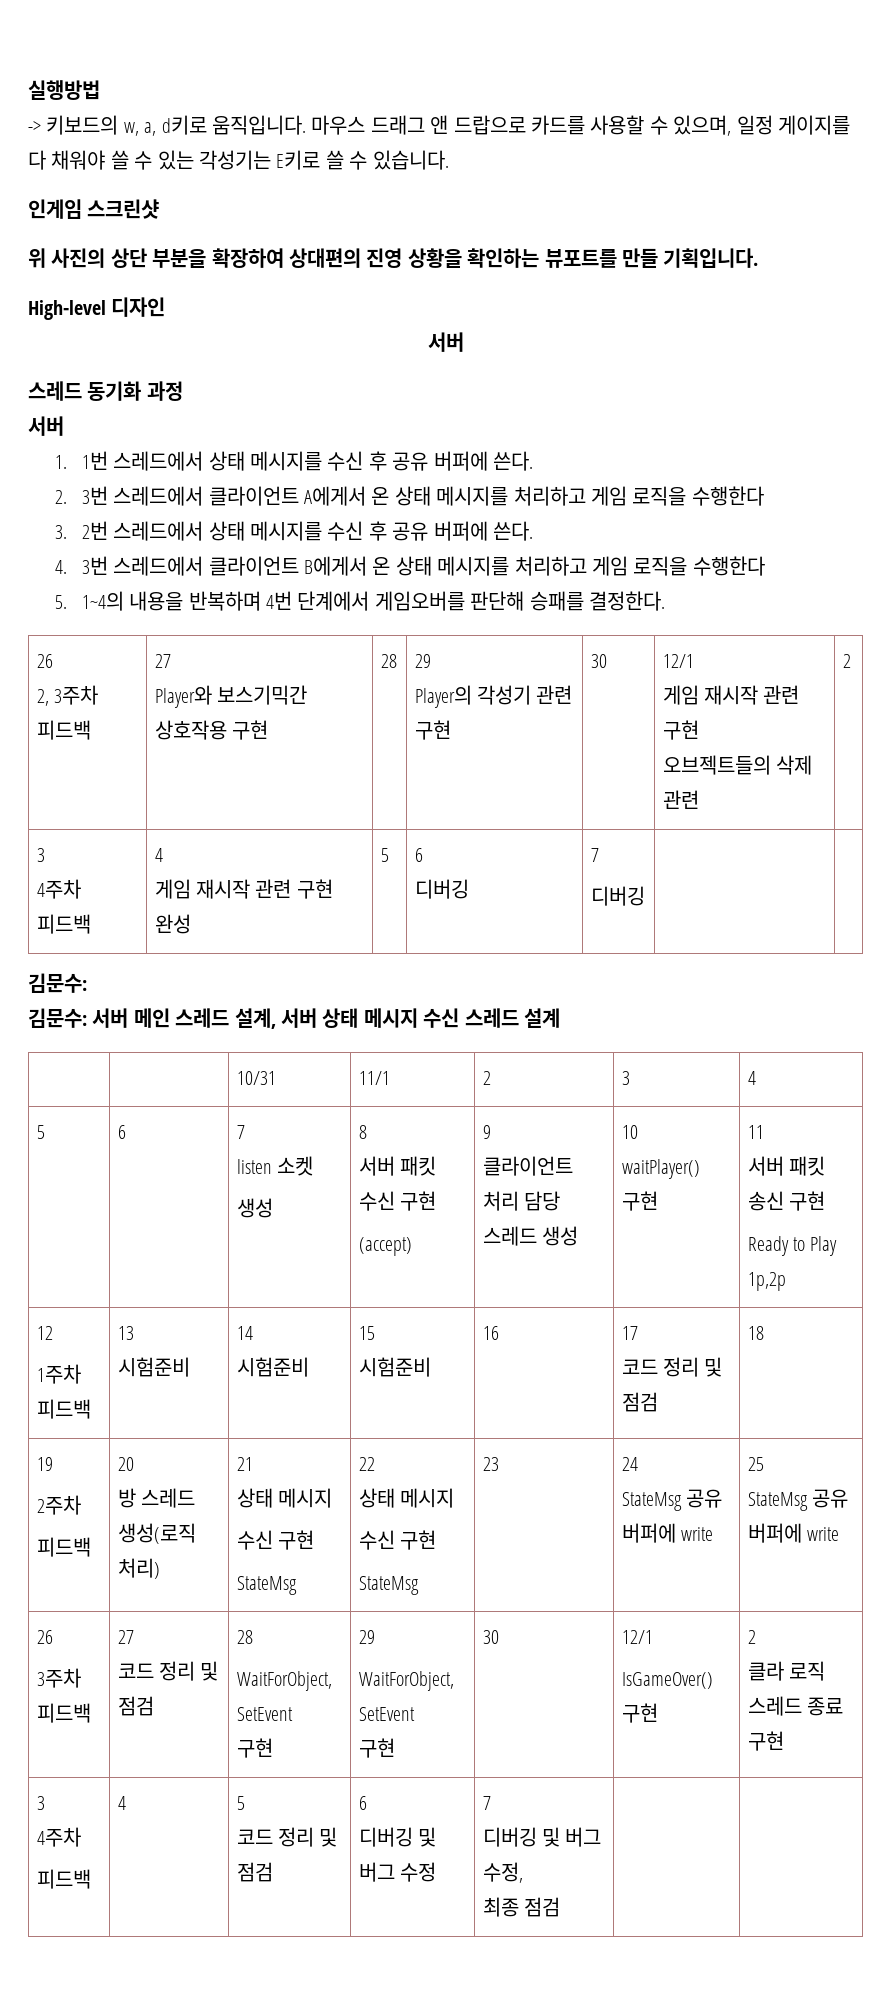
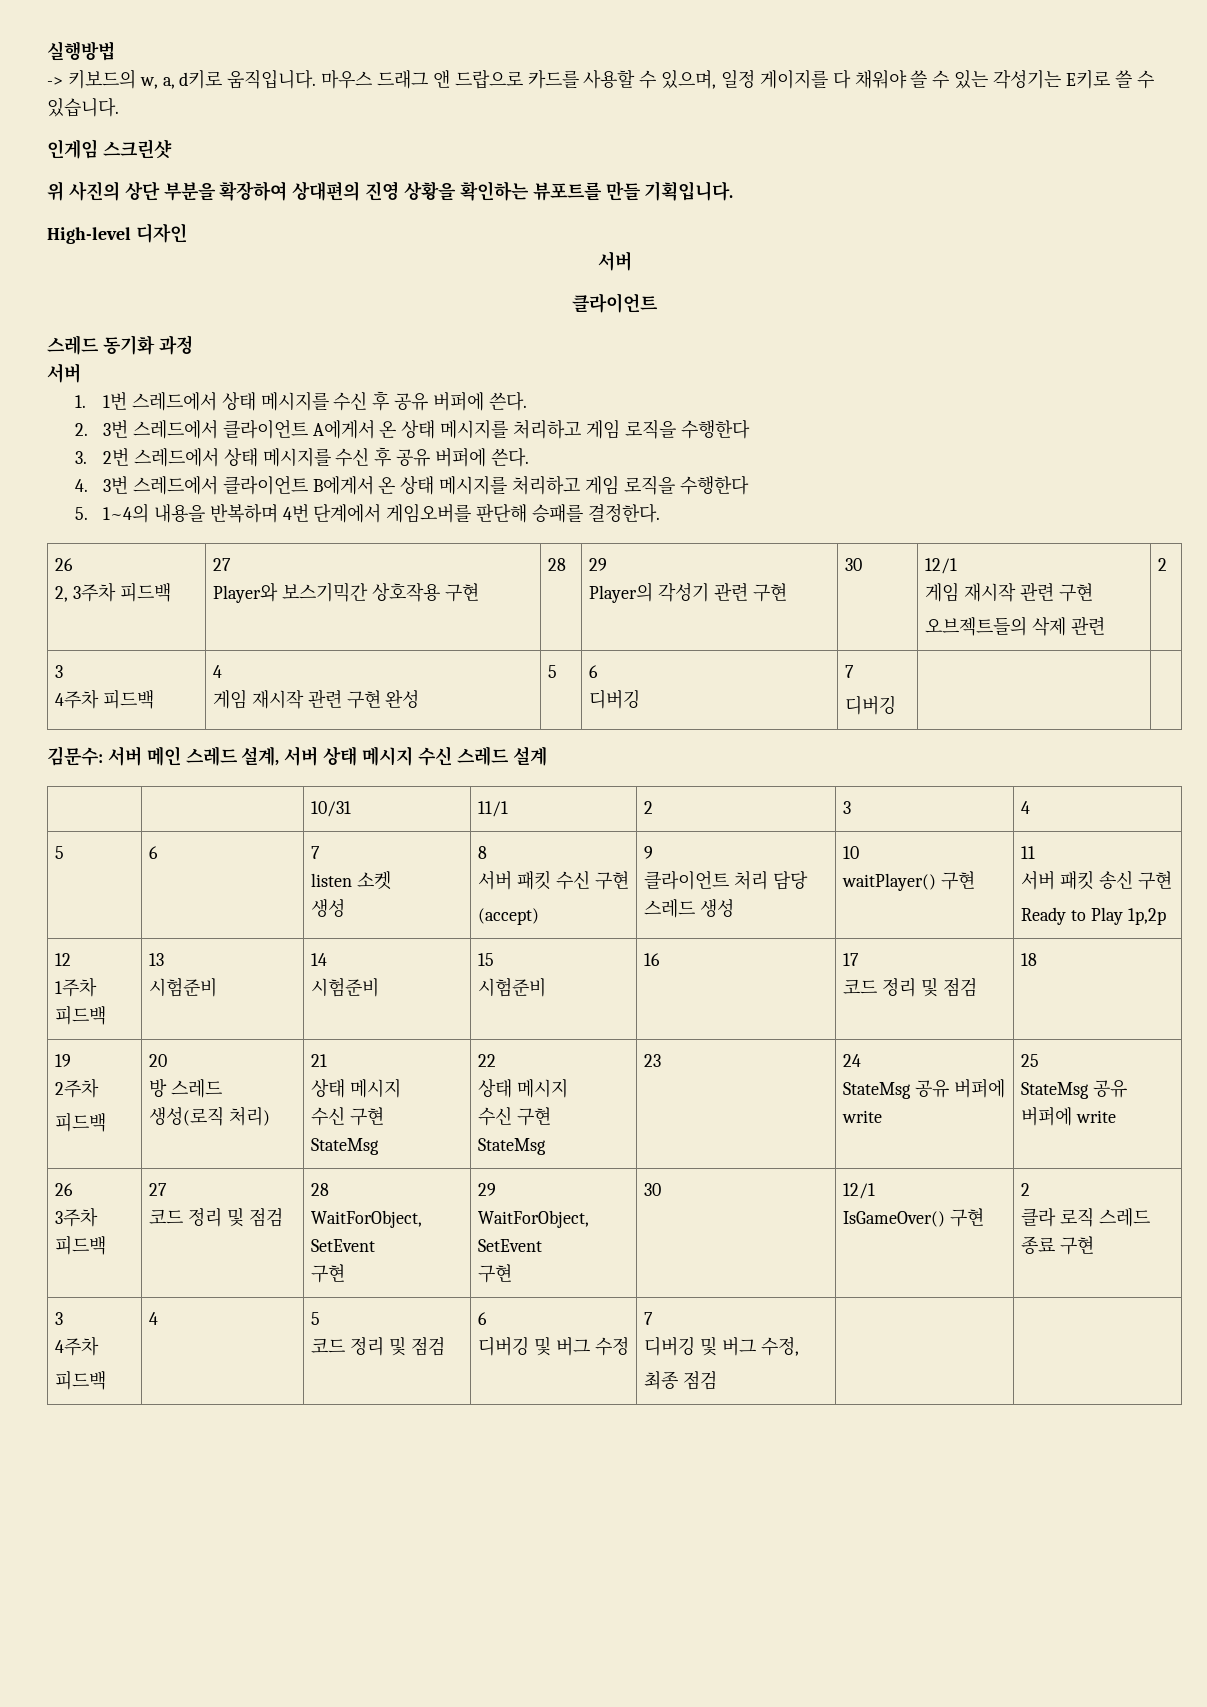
(464, 342) none -> [572,293,658,313] // 클라이언트
[28,1008,87,1028] // 김문수: -> (103, 756) none

